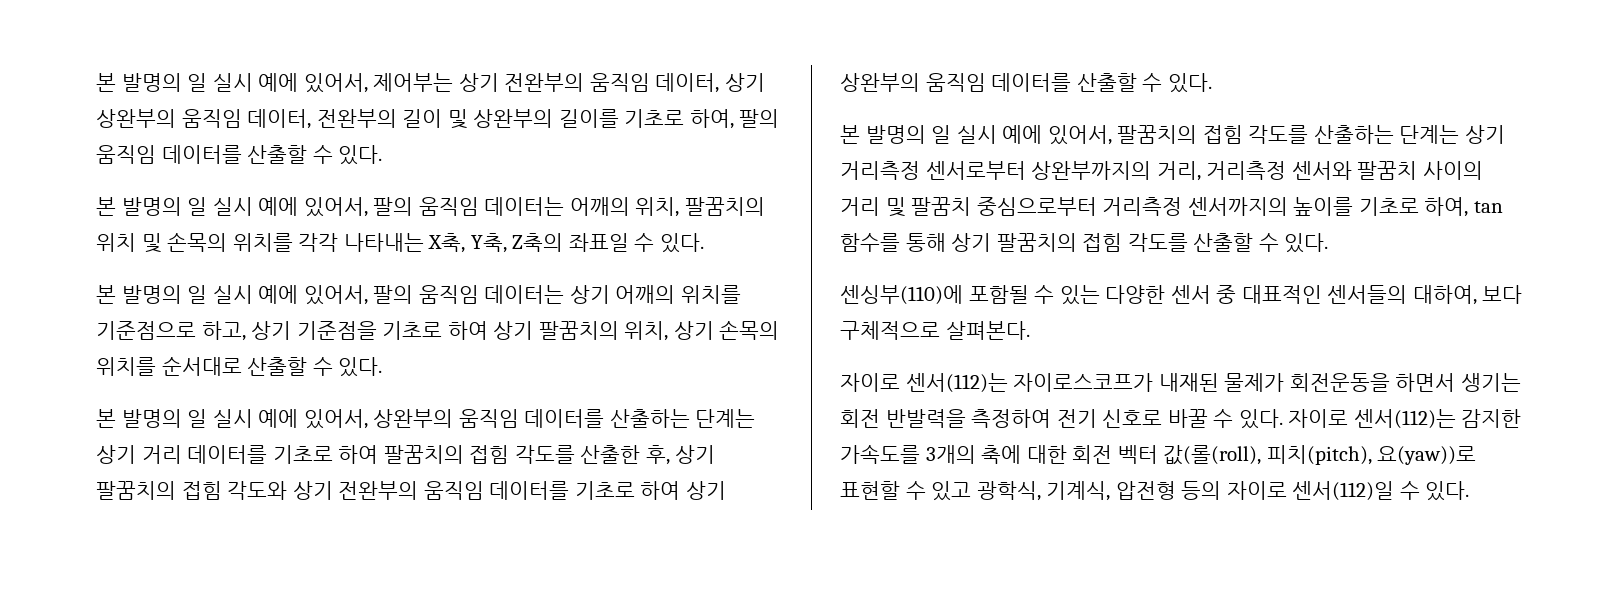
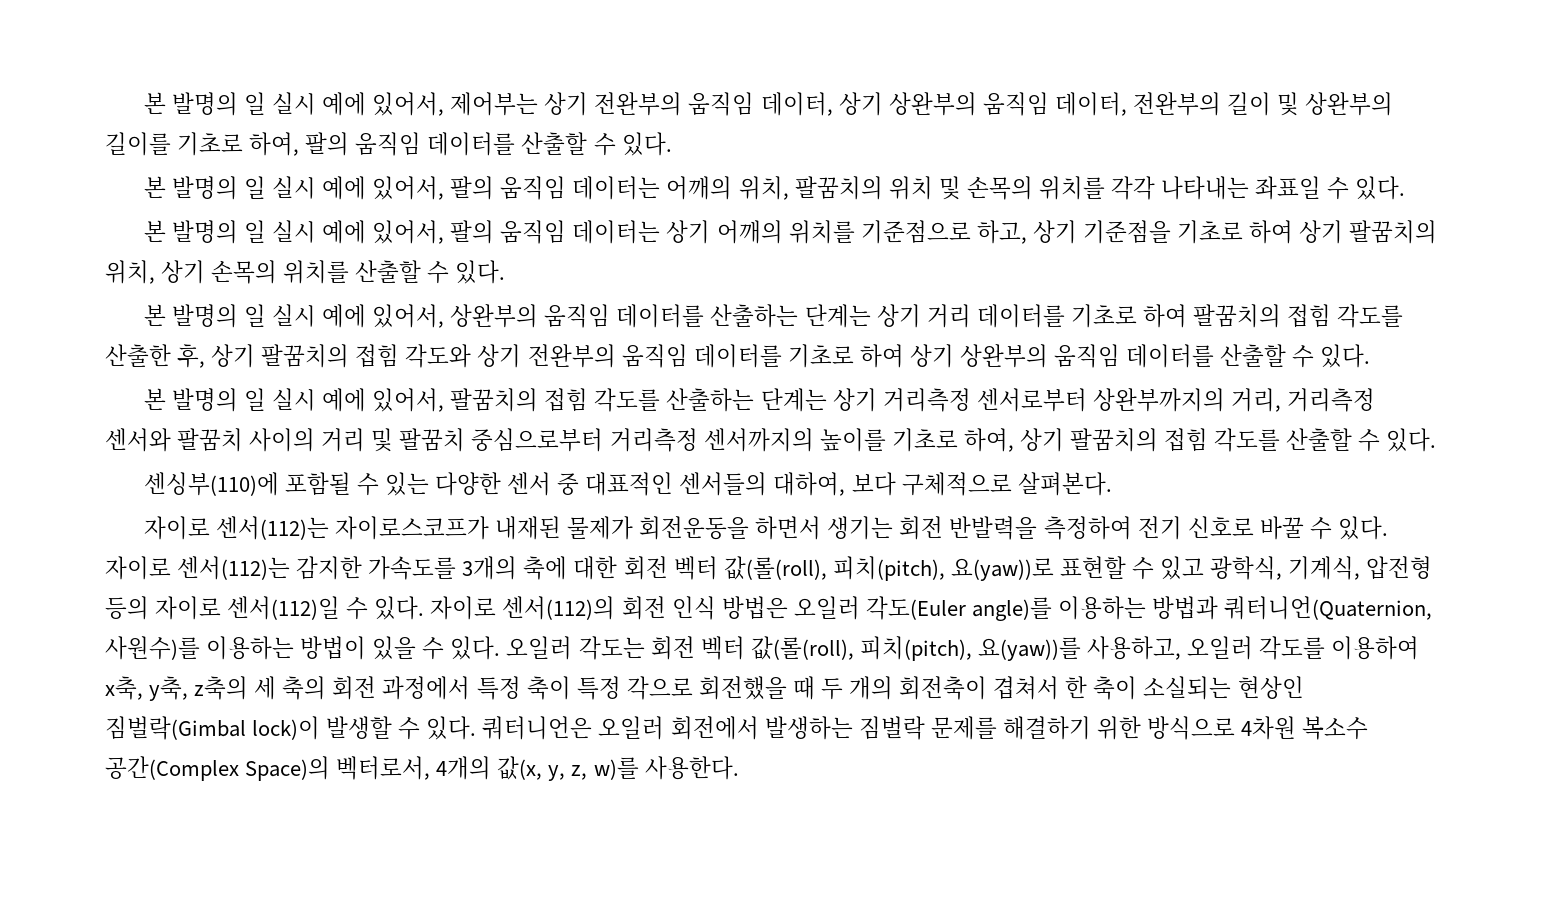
[428,233,564,253] X축, Y축, Z축의 -> (1250, 188) none
[161,356,242,376] 순서대로 -> (350, 272) none
[1473,201,1503,213] [840,233,946,252] tan 함수를 통해 -> (1014, 440) none
(1470, 491) none -> [430,596,1433,621] [105,636,1420,661] [105,676,1304,701] [105,716,1369,740] [105,756,739,781] 자이로 센서(112)의 회전 인식 방법은 오일러 각도(Euler angle)를 이용하는 방법과 쿼터니언(Quaternion, 사원수)를 이용하는 방법이 있을 수 있다. 오일러 각도는 회전 벡터 값(롤(roll), 피치(pitch), 요(yaw))를 사용하고, 오일러 각도를 이용하여 x축, y축, z축의 세 축의 회전 과정에서 특정 축이 특정 각으로 회전했을 때 두 개의 회전축이 겹쳐서 한 축이 소실되는 현상인 짐벌락(Gimbal lock)이 발생할 수 있다. 쿼터니언은 오일러 회전에서 발생하는 짐벌락 문제를 해결하기 위한 방식으로 4차원 복소수 공간(Complex Space)의 벡터로서, 4개의 값(x, y, z, w)를 사용한다.

